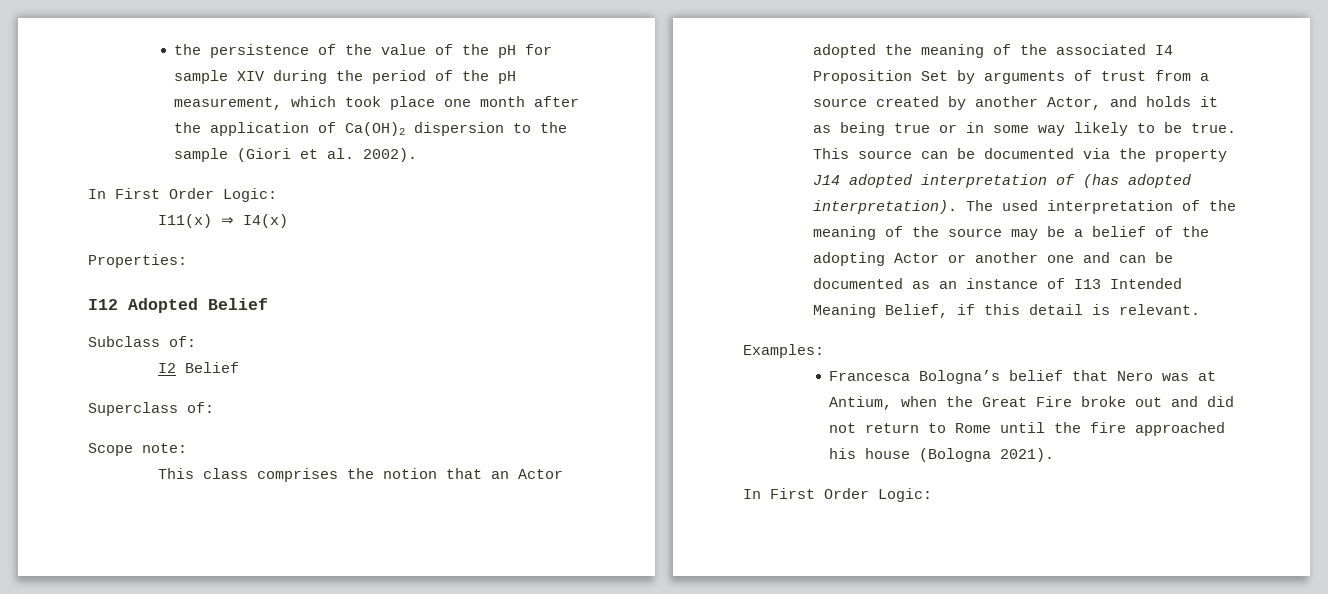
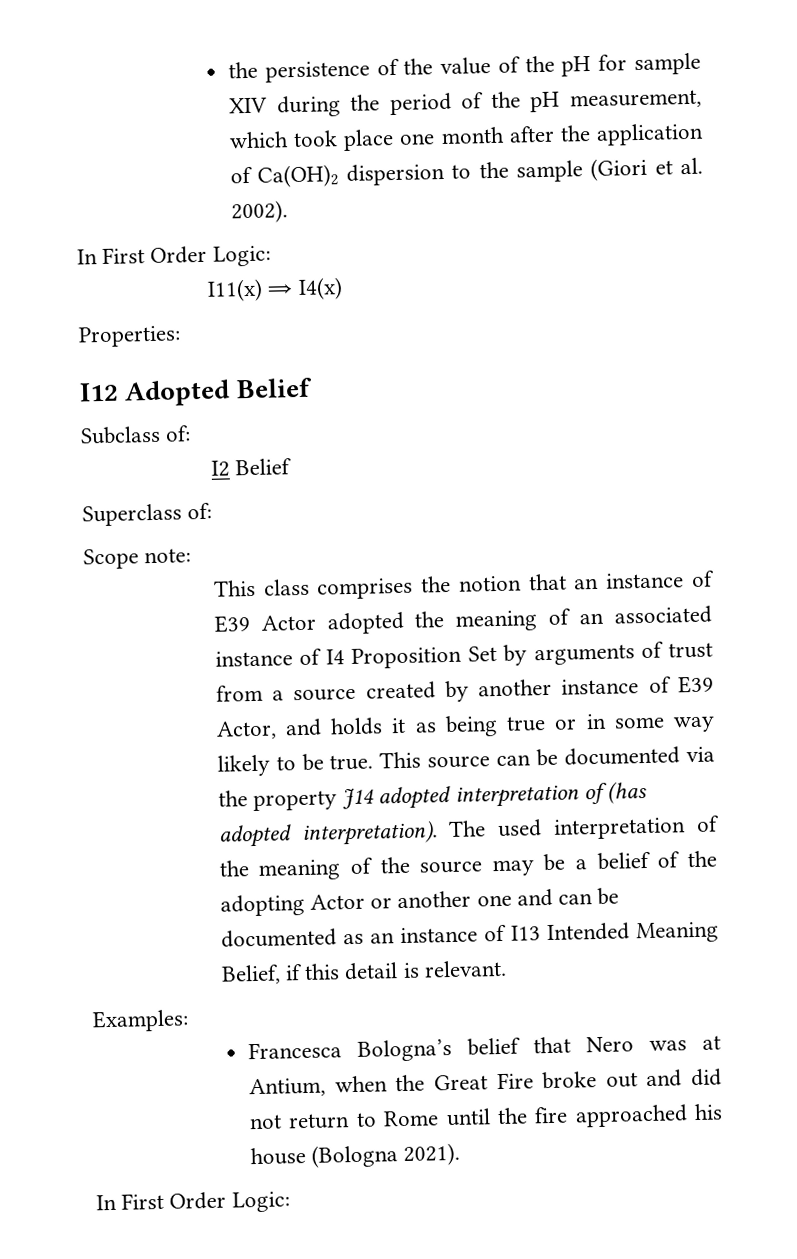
(509, 475) none -> [605,570,715,589] [213,615,251,633] instance of E39
[1019,44,1146,55] the associated -> [579,605,712,625] [214,648,323,667] an associated instance of
(1038, 101) none -> [561,675,714,695] instance of E39

